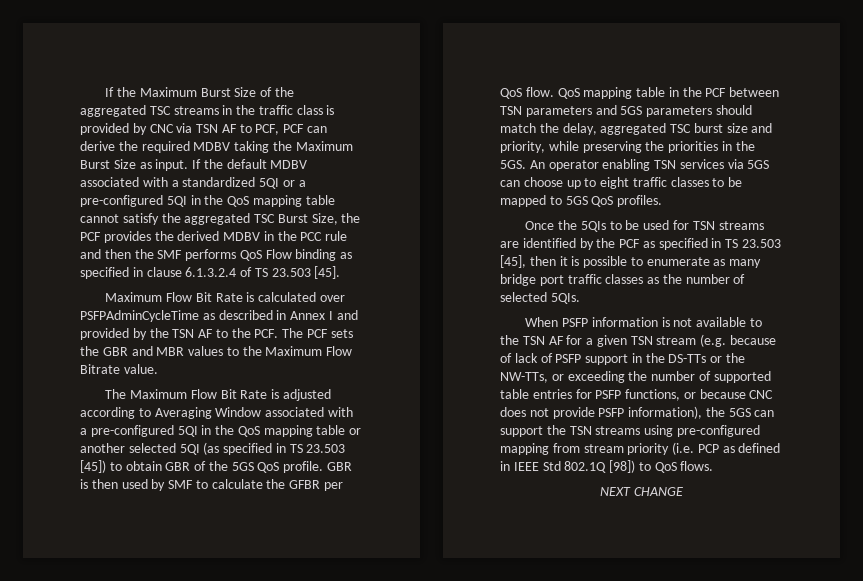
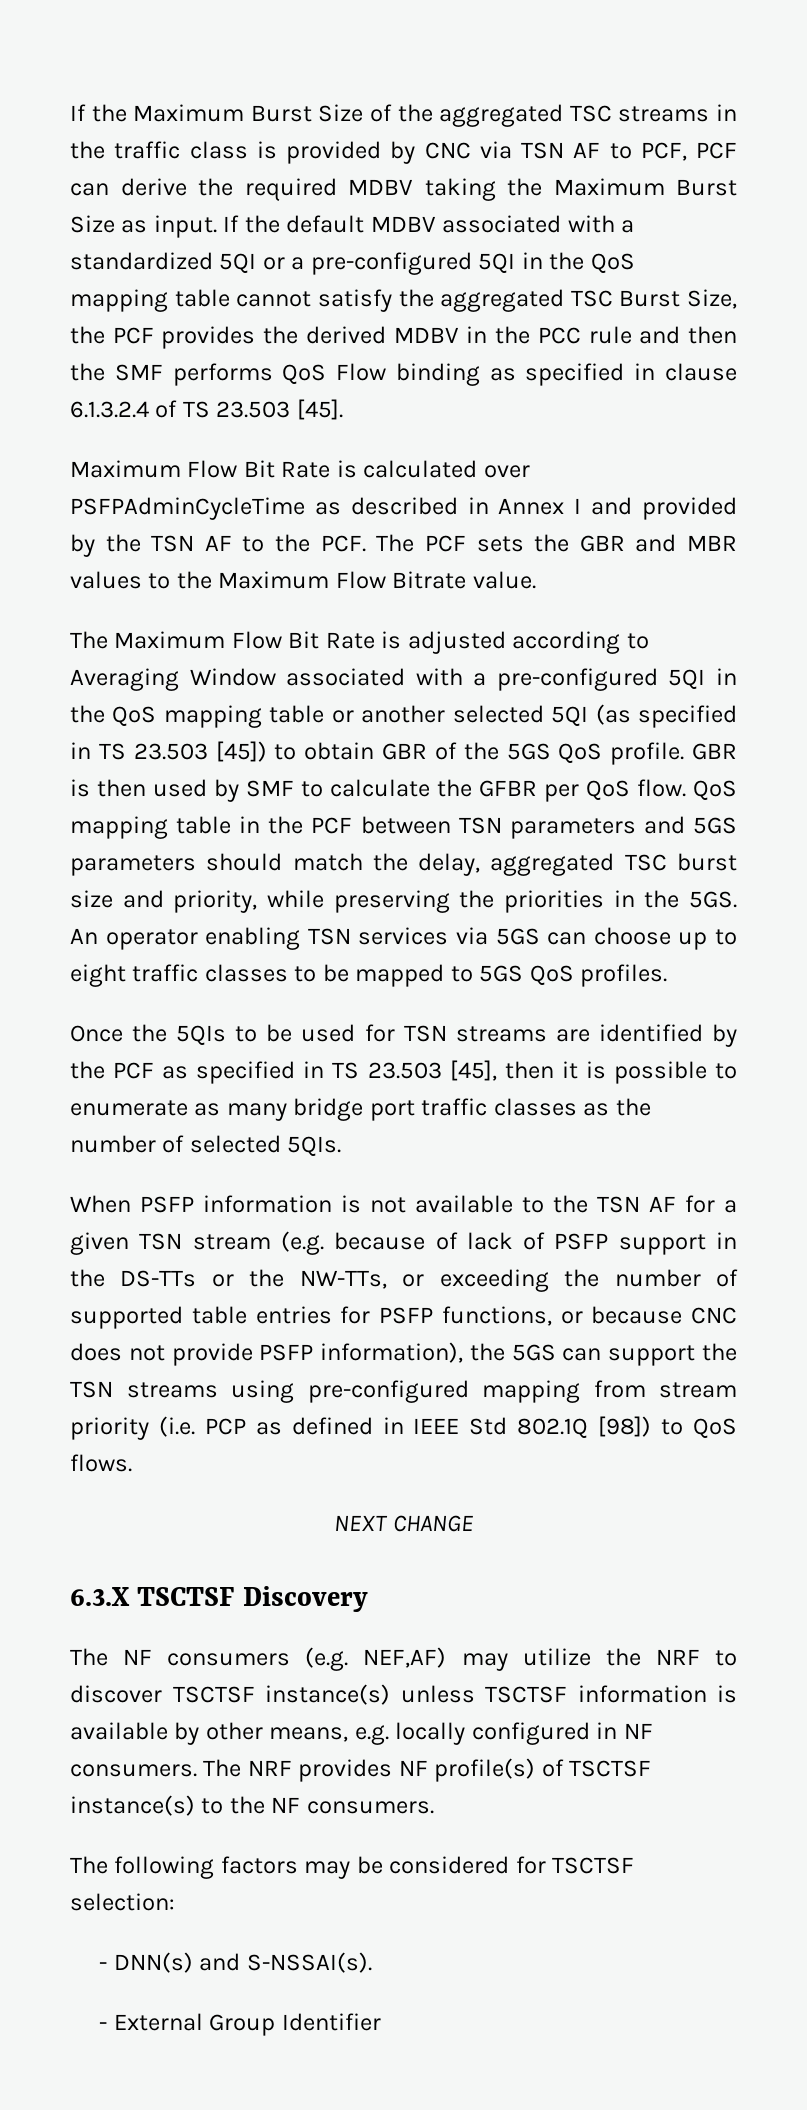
(683, 491) none -> [70,1586,368,1612] [70,1647,737,1671] [70,1684,737,1705] [70,1722,653,1745] [70,1758,652,1782] [70,1795,434,1816] [70,1856,635,1879] [70,1893,175,1911] [99,1952,372,1973] [99,2013,381,2036] // 6.3.X TSCTSF Discovery // The NF consumers (e.g. NEF,AF) may utilize the NRF to discover TSCTSF instance(s) unless TSCTSF information is available by other means, e.g. locally configured in NF consumers. The NRF provides NF profile(s) of TSCTSF instance(s) to the NF consumers. // The following factors may be considered for TSCTSF selection: // - DNN(s) and S-NSSAI(s). // - External Group Identifier

